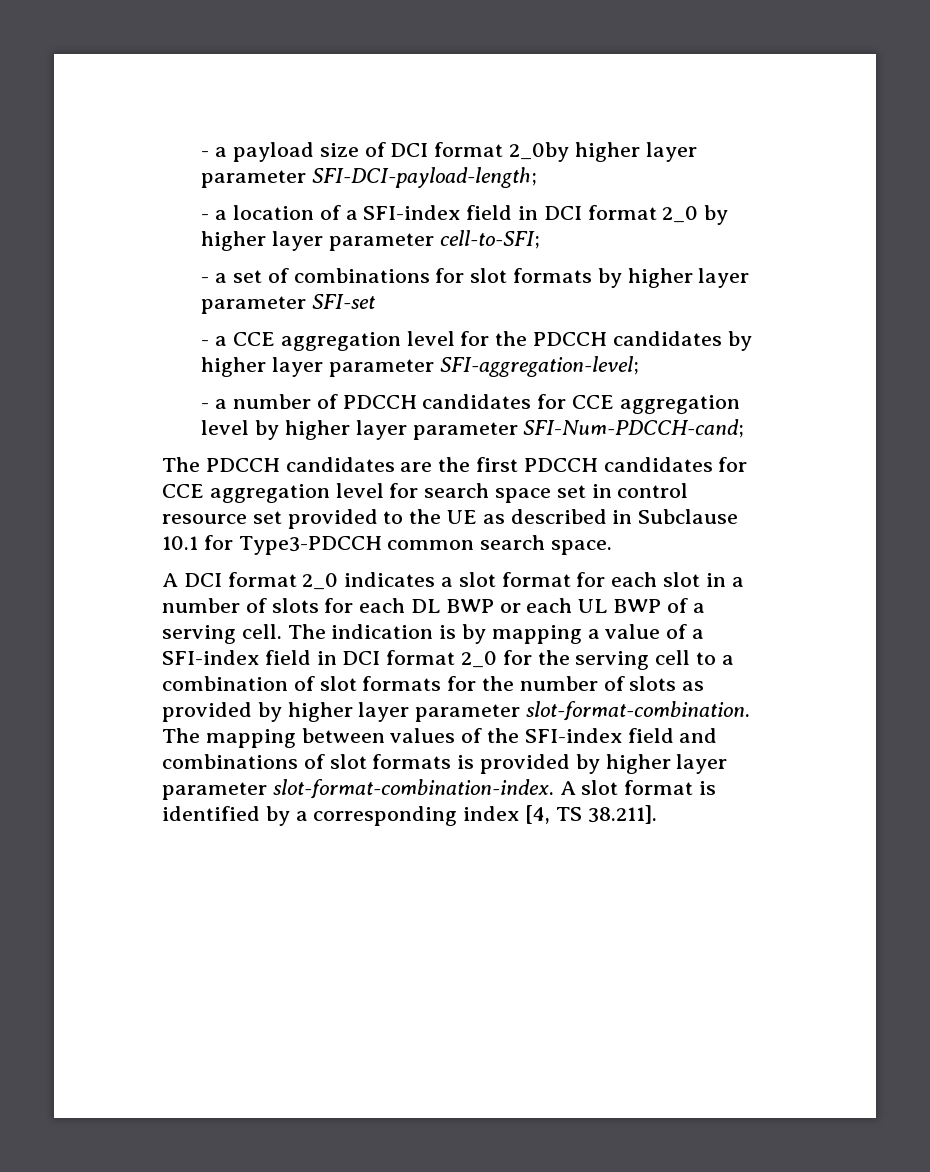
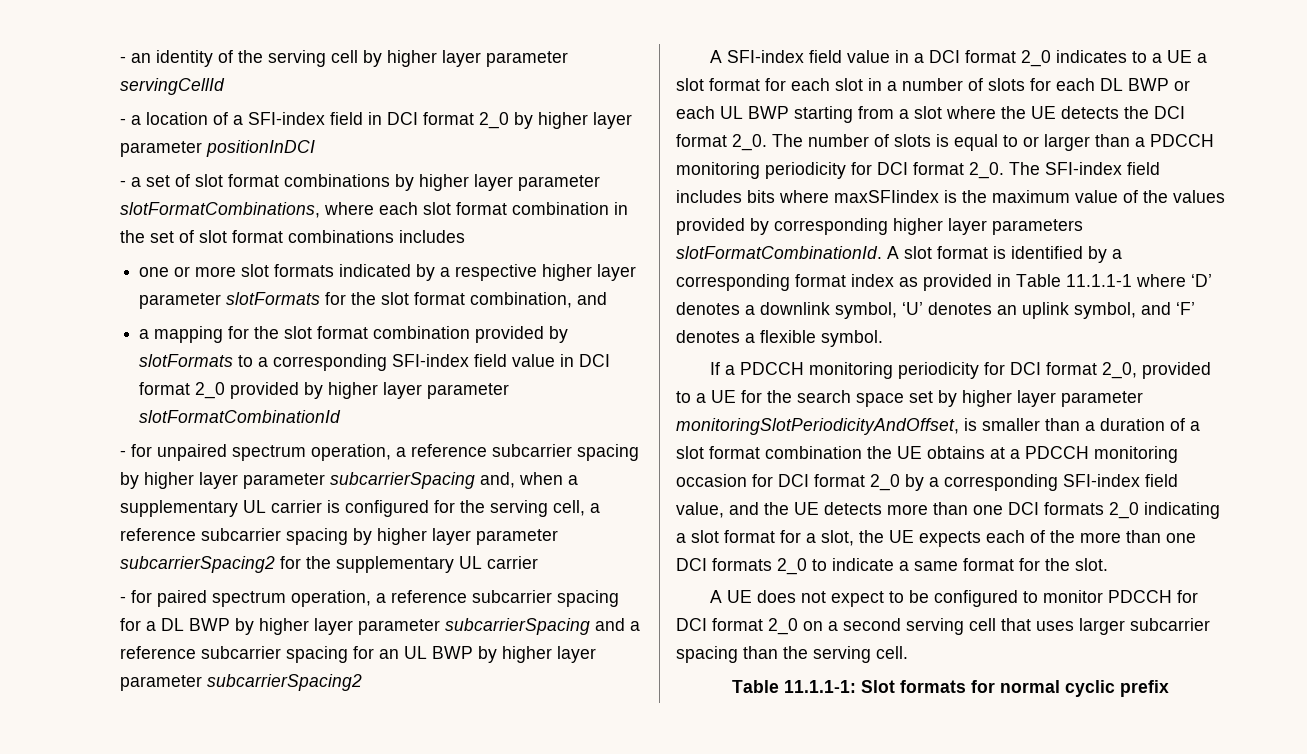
[201,142,697,162] [201,167,538,188] - a payload size of DCI format 2_0by higher layer parameter SFI-DCI-payload-length; -> [120,50,569,67] [120,78,226,95] - an identity of the serving cell by higher layer parameter servingCellId
[439,230,540,249] cell-to-SFI; -> [206,140,316,157] positionInDCI
[293,268,750,288] [201,294,377,314] [201,331,752,351] [201,356,639,377] [201,394,740,414] [201,419,745,440] [162,457,748,472] [162,483,689,503] [162,509,739,529] [162,535,613,555] [162,573,178,587] combinations for slot formats by higher layer parameter SFI-set // - a CCE aggregation level for the PDCCH candidates by higher layer parameter SFI-aggregation-level; // - a number of PDCCH candidates for CCE aggregation level by higher layer parameter SFI-Num-PDCCH-cand; // The PDCCH candidates are the first PDCCH candidates for CCE aggregation level for search space set in control resource set provided to the UE as described in Subclause 10.1 for Type3-PDCCH common search space. // A -> [195,174,601,191] [120,202,629,218] [120,230,466,243] [139,264,637,281] [139,292,608,309] [139,326,569,343] [139,354,611,371] [139,382,510,399] [139,410,342,423] [120,444,640,461] [120,472,579,489] [120,500,601,517] [120,528,559,545] [120,556,539,573] [120,590,620,607] [120,618,641,635] [120,646,597,663] [120,674,363,691] [710,50,925,63] slot format combinations by higher layer parameter slotFormatCombinations, where each slot format combination in the set of slot format combinations includes // one or more slot formats indicated by a respective higher layer parameter slotFormats for the slot format combination, and // a mapping for the slot format combination provided by slotFormats to a corresponding SFI-index field value in DCI format 2_0 provided by higher layer parameter slotFormatCombinationId // - for unpaired spectrum operation, a reference subcarrier spacing by higher layer parameter subcarrierSpacing and, when a supplementary UL carrier is configured for the serving cell, a reference subcarrier spacing by higher layer parameter subcarrierSpacing2 for the supplementary UL carrier // - for paired spectrum operation, a reference subcarrier spacing for a DL BWP by higher layer parameter subcarrierSpacing and a reference subcarrier spacing for an UL BWP by higher layer parameter subcarrierSpacing2 // A SFI-index field value in a
(436, 579) none -> [1132,50,1193,63] to a UE
[666,598,705,613] [162,624,705,644] [162,650,734,670] [162,676,705,691] [162,701,751,722] [162,728,718,748] [162,754,728,774] [162,779,554,800] of a serving cell. The indication is by mapping a value of a SFI-index field in DCI format 2_0 for the serving cell to a combination of slot formats for the number of slots as provided by higher layer parameter slot-format-combination. The mapping between values of the SFI-index field and combinations of slot formats is provided by higher layer parameter slot-format-combination-index. -> [794,106,1185,123] [676,134,1214,151] [676,162,1160,179] [676,190,1225,203] [676,218,1083,235] [676,246,882,259] starting from a slot where the UE detects the DCI format 2_0. The number of slots is equal to or larger than a PDCCH monitoring periodicity for DCI format 2_0. The SFI-index field includes bits where maxSFIindex is the maximum value of the values provided by corresponding higher layer parameters slotFormatCombinationId.
[463,805,657,824] index [4, TS 38.211]. -> [795,274,1212,291] [676,302,1195,319] [676,330,883,347] [710,362,1212,379] [676,390,1143,407] [676,418,1200,435] [676,446,1178,463] [676,474,1178,491] [676,502,1220,519] [676,530,1196,547] [676,558,1108,575] [710,590,1199,607] [676,618,1210,635] [676,646,908,663] [732,680,1169,697] format index as provided in Table 11.1.1-1 where ‘D’ denotes a downlink symbol, ‘U’ denotes an uplink symbol, and ‘F’ denotes a flexible symbol. // If a PDCCH monitoring periodicity for DCI format 2_0, provided to a UE for the search space set by higher layer parameter monitoringSlotPeriodicityAndOffset, is smaller than a duration of a slot format combination the UE obtains at a PDCCH monitoring occasion for DCI format 2_0 by a corresponding SFI-index field value, and the UE detects more than one DCI formats 2_0 indicating a slot format for a slot, the UE expects each of the more than one DCI formats 2_0 to indicate a same format for the slot. // A UE does not expect to be configured to monitor PDCCH for DCI format 2_0 on a second serving cell that uses larger subcarrier spacing than the serving cell. // Table 11.1.1-1: Slot formats for normal cyclic prefix

